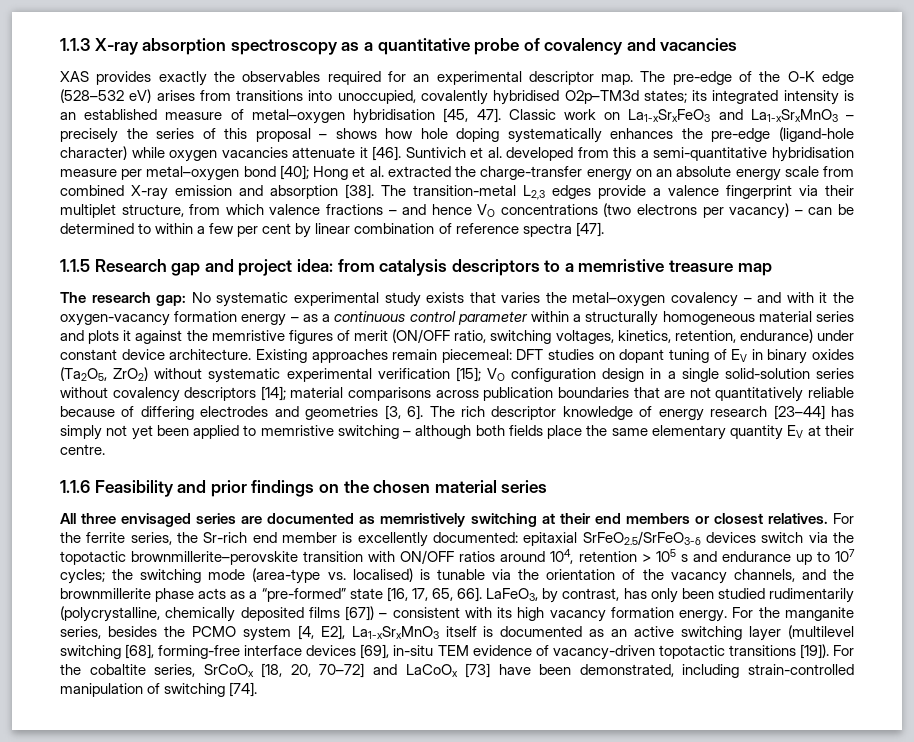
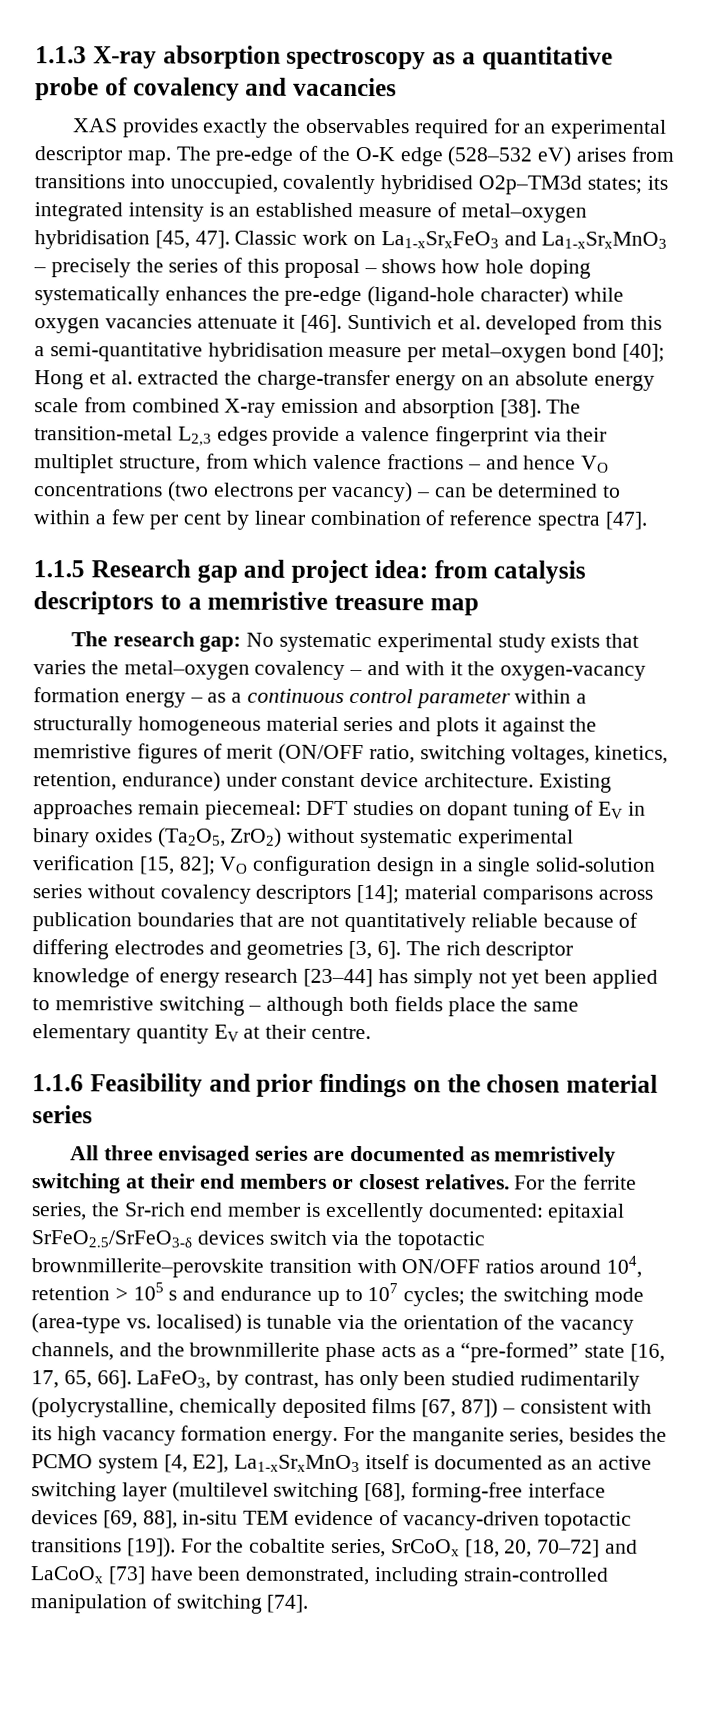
[455,367,481,382] [15]; -> [138,856,216,875] [15, 82];
[345,606,375,621] [67]) -> [421,1398,499,1419] [67, 87])
[360,644,390,659] [69], -> [102,1510,178,1529] [69, 88],

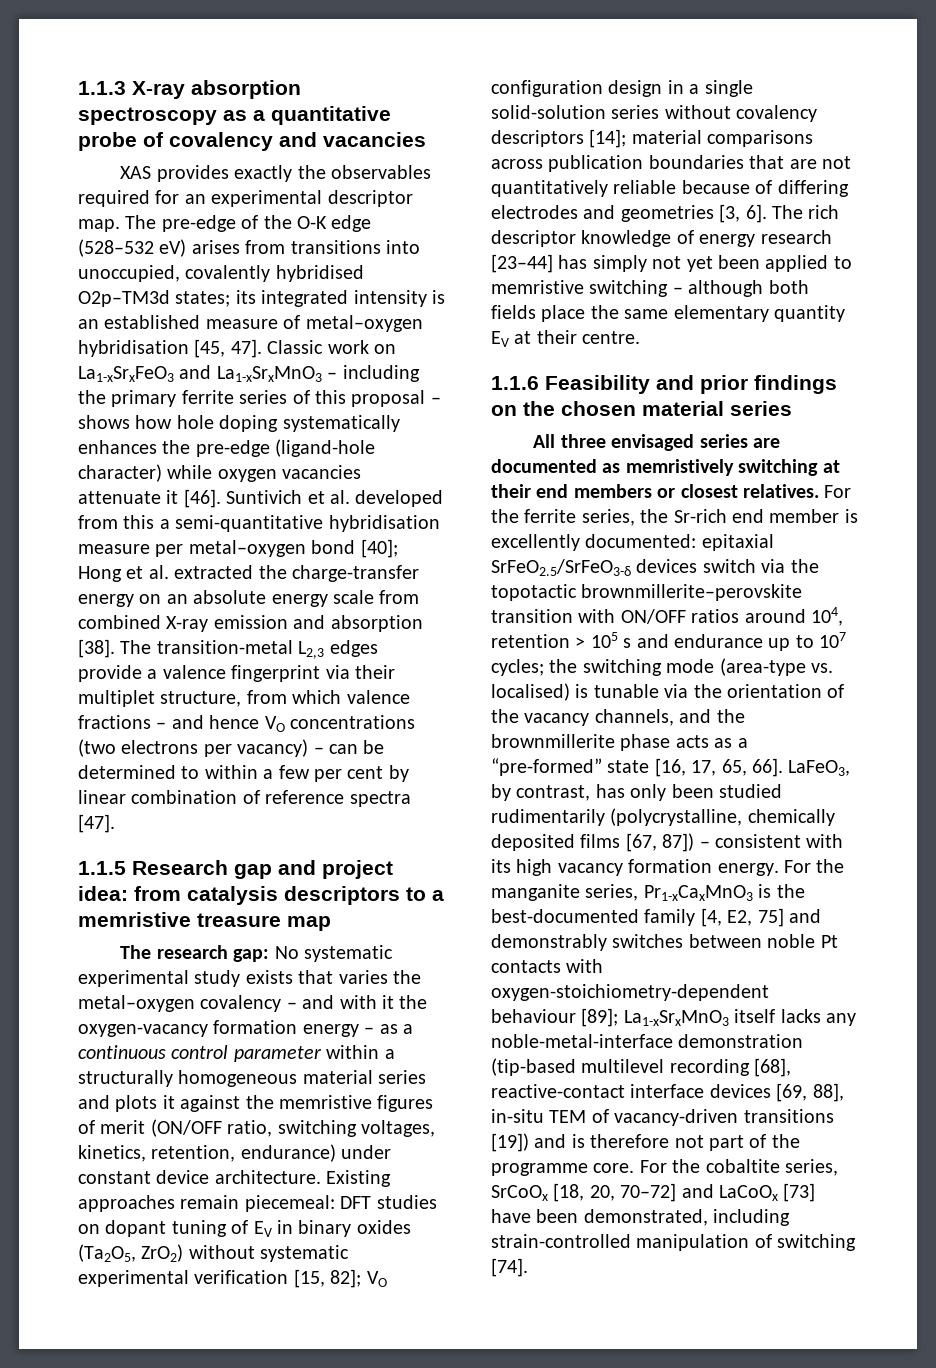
[50,258,164,278] precisely the -> [342,365,420,382] [78,390,234,407] including the primary ferrite
[569,1427,668,1442] [31,1454,653,1474] [31,1481,524,1503] besides the PCMO system [4, E2], La1-xSrxMnO3 itself is documented as an active switching layer (multilevel switching [68], forming-free -> [643,884,805,901] [491,908,821,927] [491,934,838,951] [491,959,604,973] [491,984,769,1001] [491,1008,856,1027] [491,1034,804,1048] [491,1058,792,1077] [491,1084,625,1098] Pr1-xCaxMnO3 is the best-documented family [4, E2, 75] and demonstrably switches between noble Pt contacts with oxygen-stoichiometry-dependent behaviour [89]; La1-xSrxMnO3 itself lacks any noble-metal-interface demonstration (tip-based multilevel recording [68], reactive-contact
[294,1510,375,1526] evidence -> (587, 1116) none
[544,1511,633,1531] [31,1537,176,1558] topotactic transitions [19]). -> [743,1109,834,1123] [491,1133,800,1152] [491,1163,635,1176] transitions [19]) and is therefore not part of the programme core.

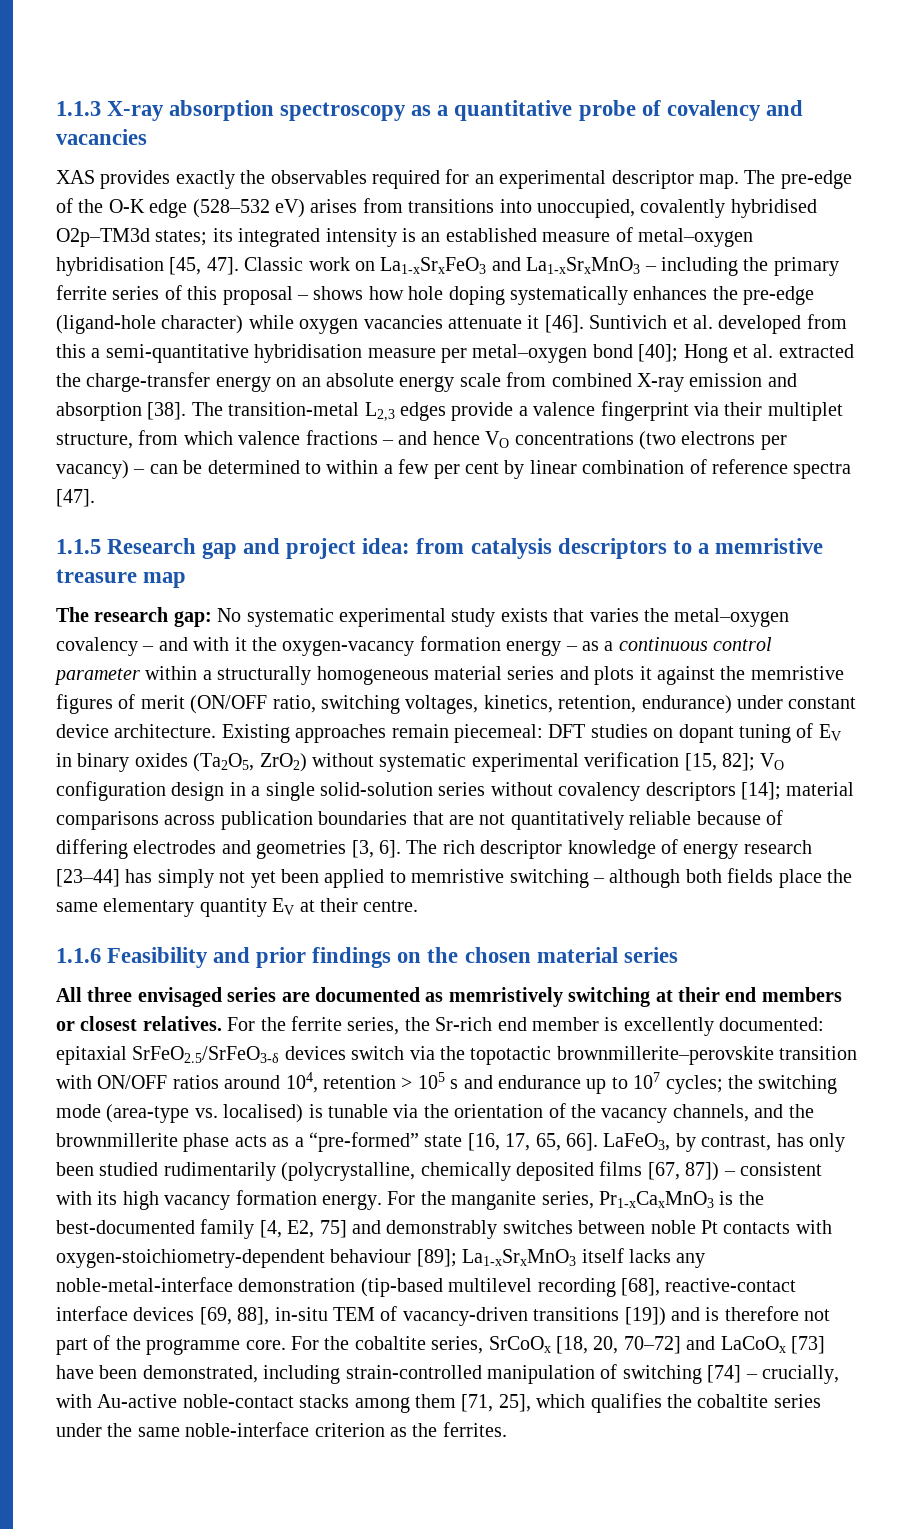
[491,1258,528,1277] [74]. -> [707,1365,839,1384] [56,1393,821,1413] [56,1422,507,1437] [74] – crucially, with Au-active noble-contact stacks among them [71, 25], which qualifies the cobaltite series under the same noble-interface criterion as the ferrites.

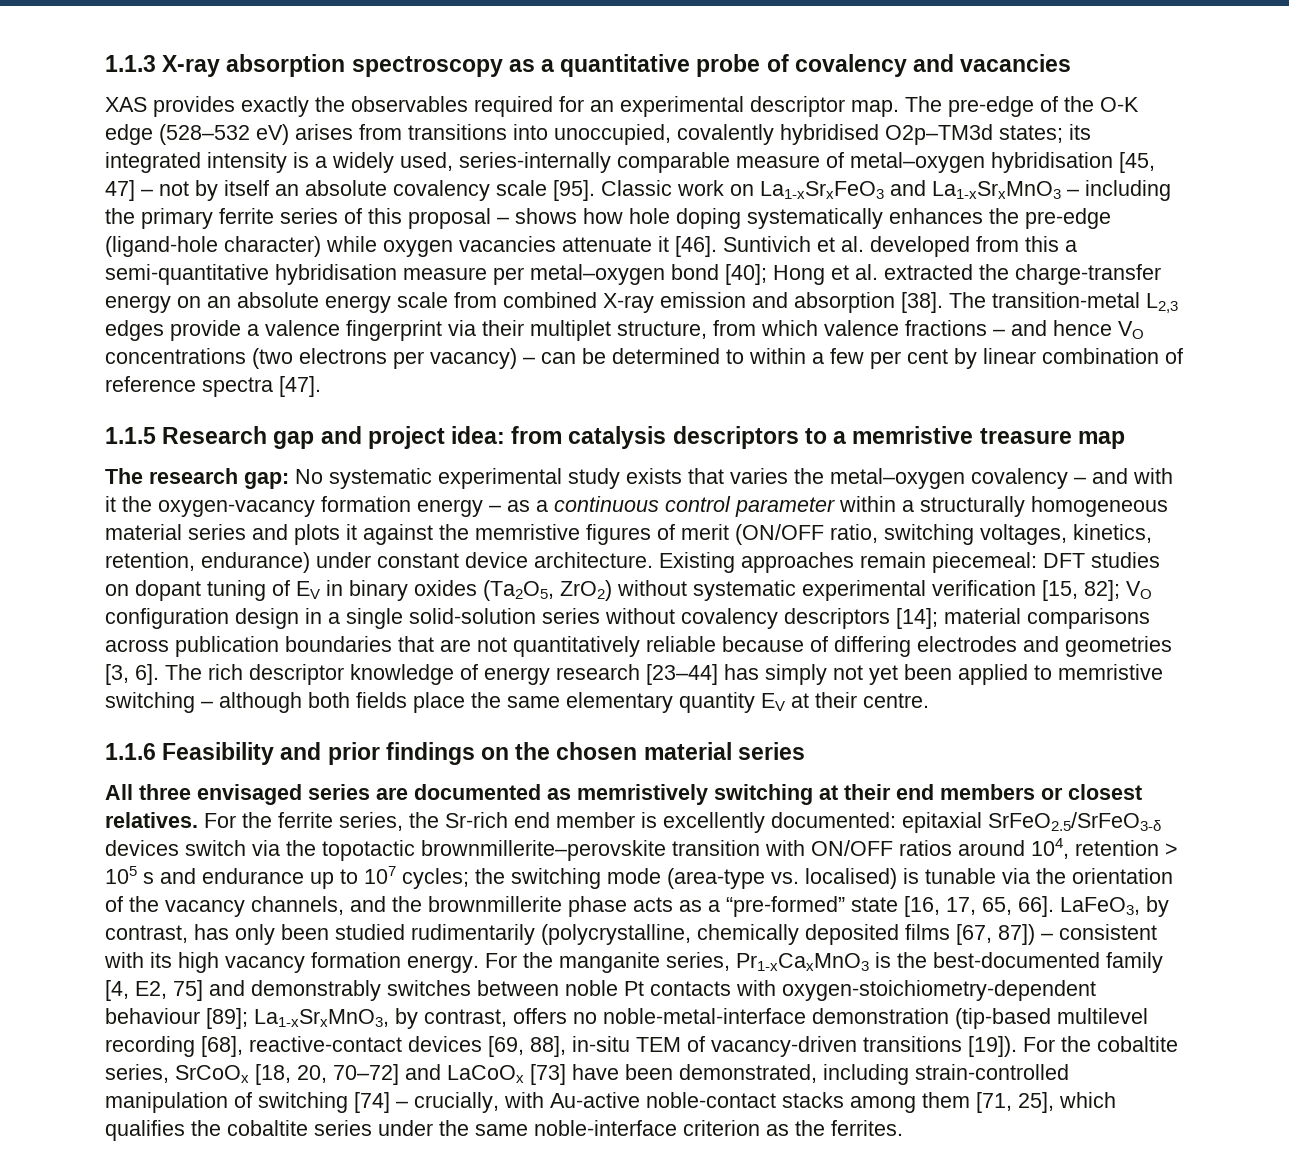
[421,228,537,242] an established -> [315,152,730,173] a widely used, series-internally comparable
[206,257,239,275] 47]. -> [105,180,595,201] 47] – not by itself an absolute covalency scale [95].
[462,1248,706,1268] La1-xSrxMnO3 itself lacks any -> [254,1008,597,1029] La1-xSrxMnO3, by contrast, offers no
[56,1306,128,1321] interface -> (402, 1044) none
[624,1306,831,1326] [56,1335,286,1355] [19]) and is therefore not part of the programme core. -> [968,1036,1017,1057] [19]).

